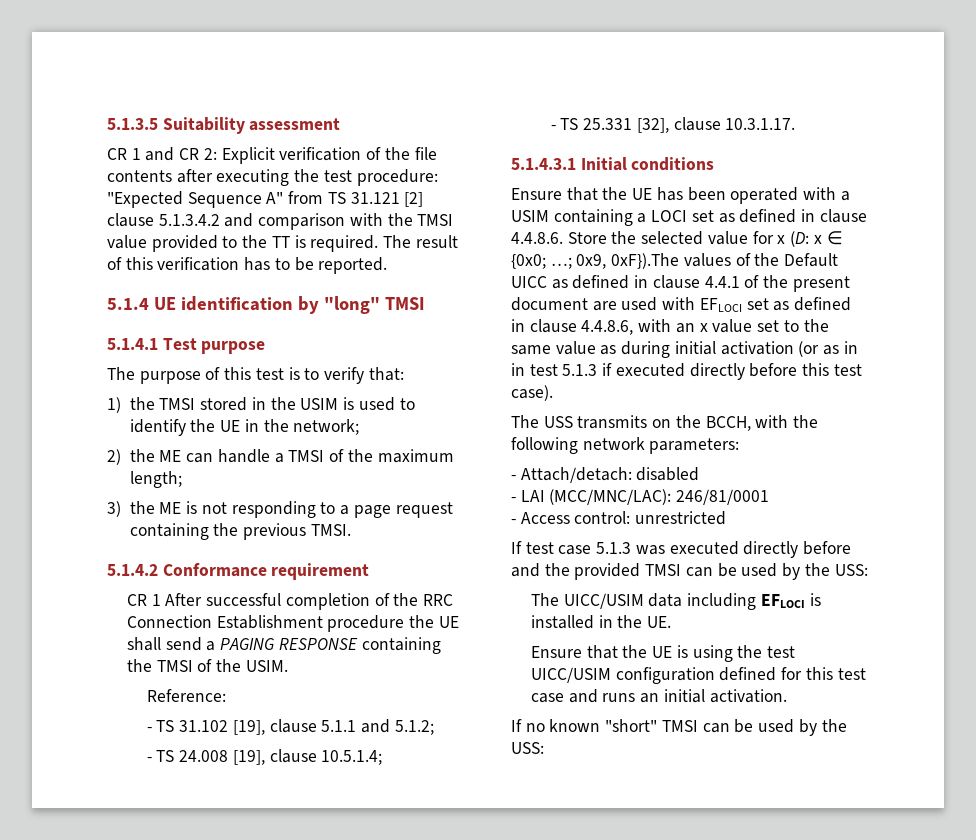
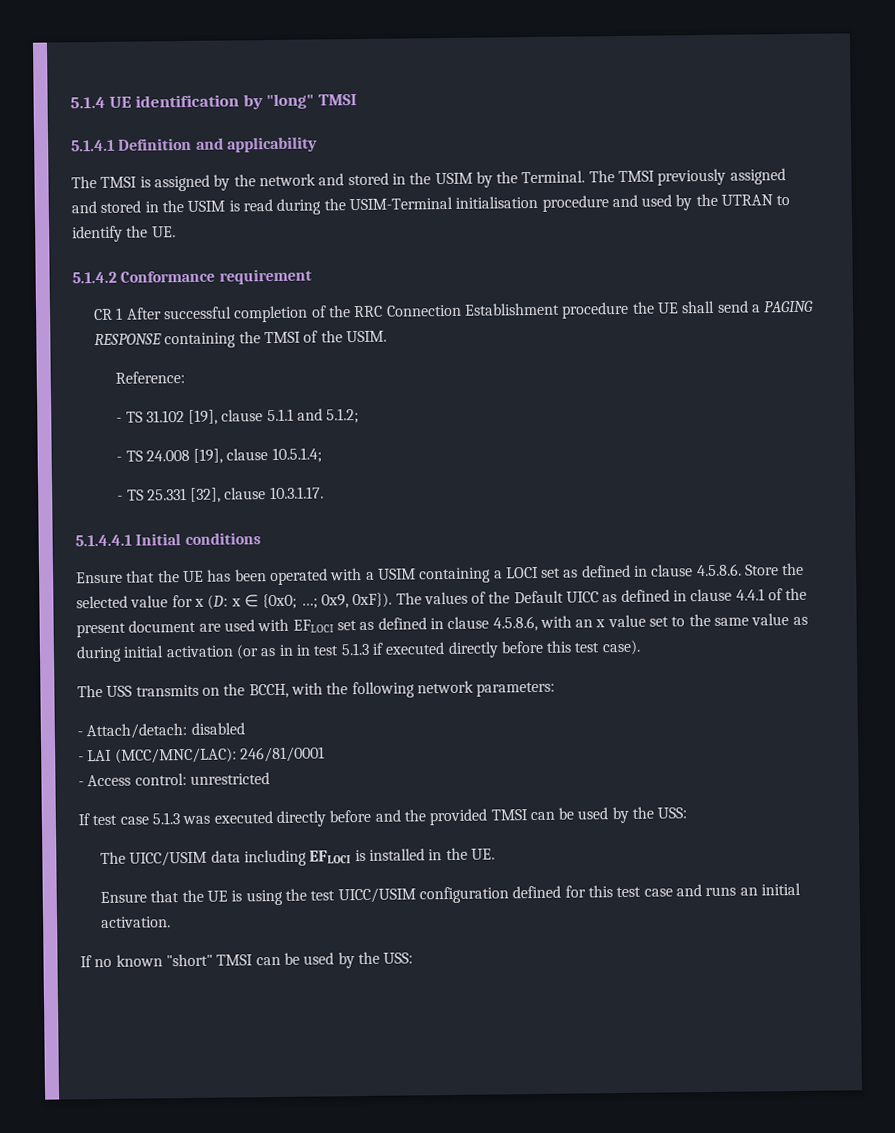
[107,117,341,134] [107,147,437,164] [107,169,438,186] [107,191,424,208] [107,213,454,230] [107,235,458,252] [107,257,388,274] 5.1.3.5 Suitability assessment // CR 1 and CR 2: Explicit verification of the file contents after executing the test procedure: "Expected Sequence A" from TS 31.121 [2] clause 5.1.3.4.2 and comparison with the TMSI value provided to the TT is required. The result of this verification has to be reported. // -> (70, 102) none
[162,338,266,354] [107,367,404,384] [107,397,196,413] Test purpose // The purpose of this test is to verify that: // 1) the TMSI -> [118,136,318,153] [71,168,786,192] [71,201,97,214] Definition and applicability // The TMSI is assigned by the network and stored in the USIM by the Terminal. The TMSI previously assigned and
[358,397,415,411] [129,419,360,436] [107,449,454,465] [129,471,182,488] [107,501,453,518] [129,523,351,540] used to identify the UE in the network; // 2) the ME can handle a TMSI of the maximum length; // 3) the ME is not responding to a page request containing the previous TMSI. -> [242,193,791,215] [72,225,176,243] read during the USIM-Terminal initialisation procedure and used by the UTRAN to identify the UE.
[511,158,576,170] 5.1.4.3.1 -> [75,534,132,547] 5.1.4.4.1
[511,232,563,244] 4.4.8.6. -> [695,563,742,577] 4.5.8.6.
[611,253,680,269] 0xF}).The -> [352,592,422,609] 0xF}). The
[581,320,634,335] 4.4.8.6, -> [492,615,538,632] 4.5.8.6,

